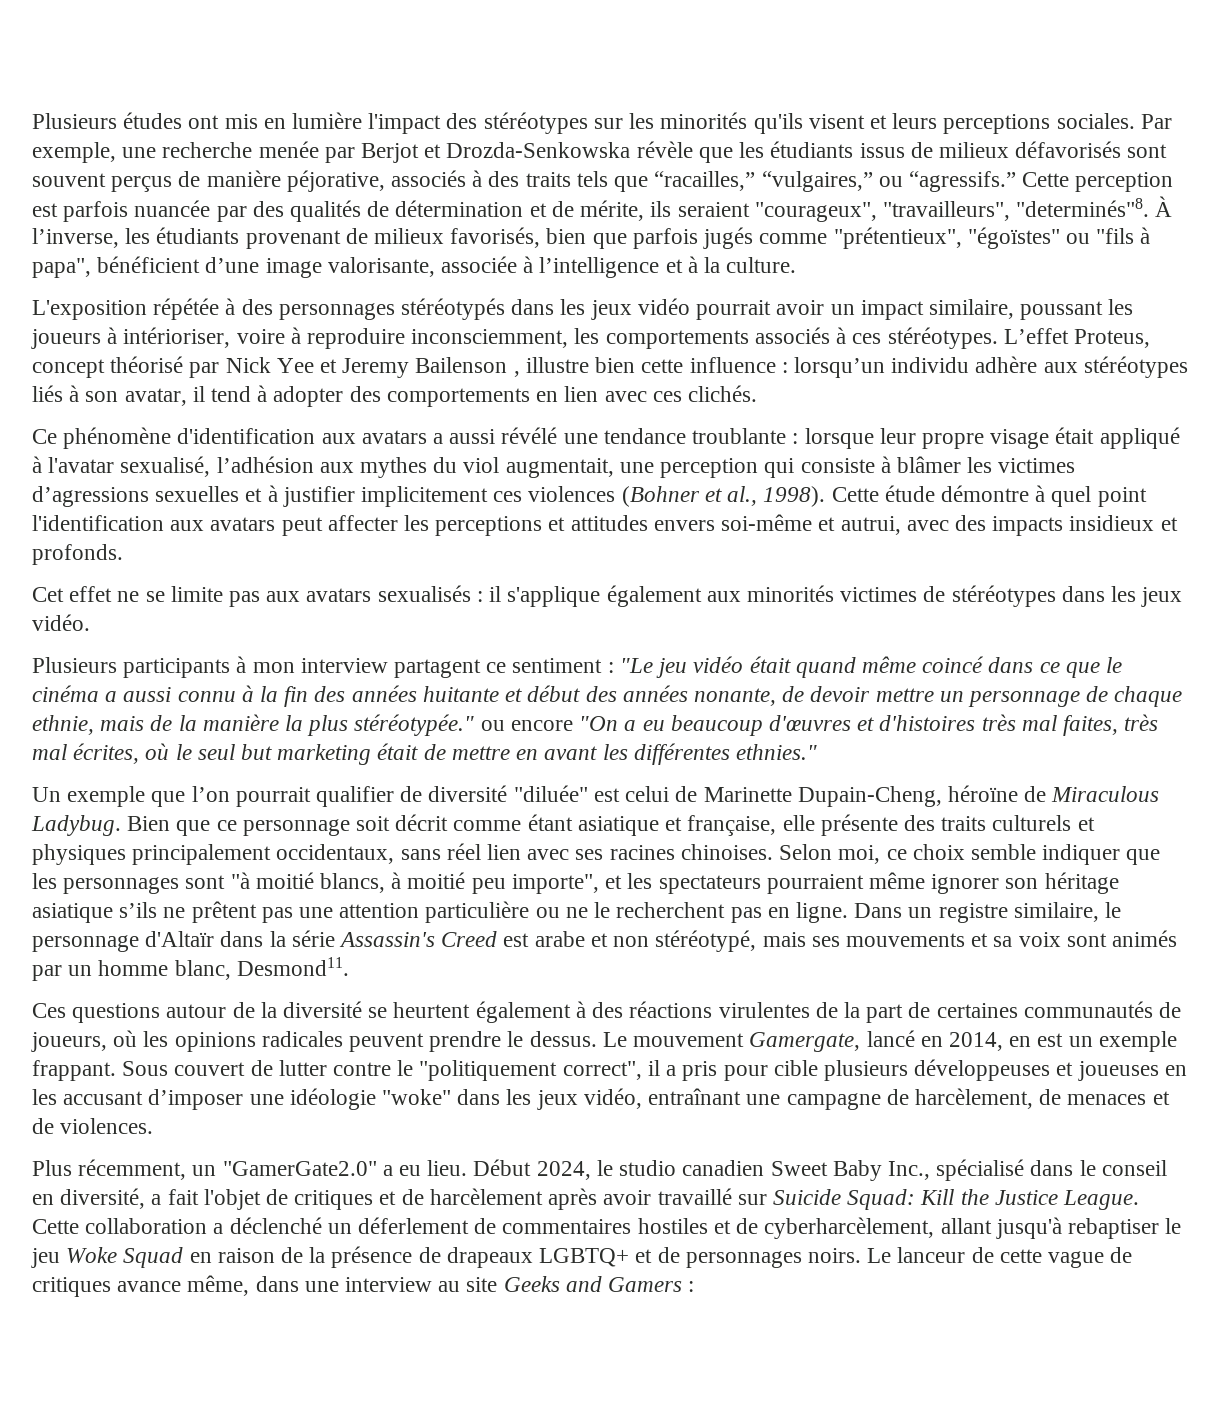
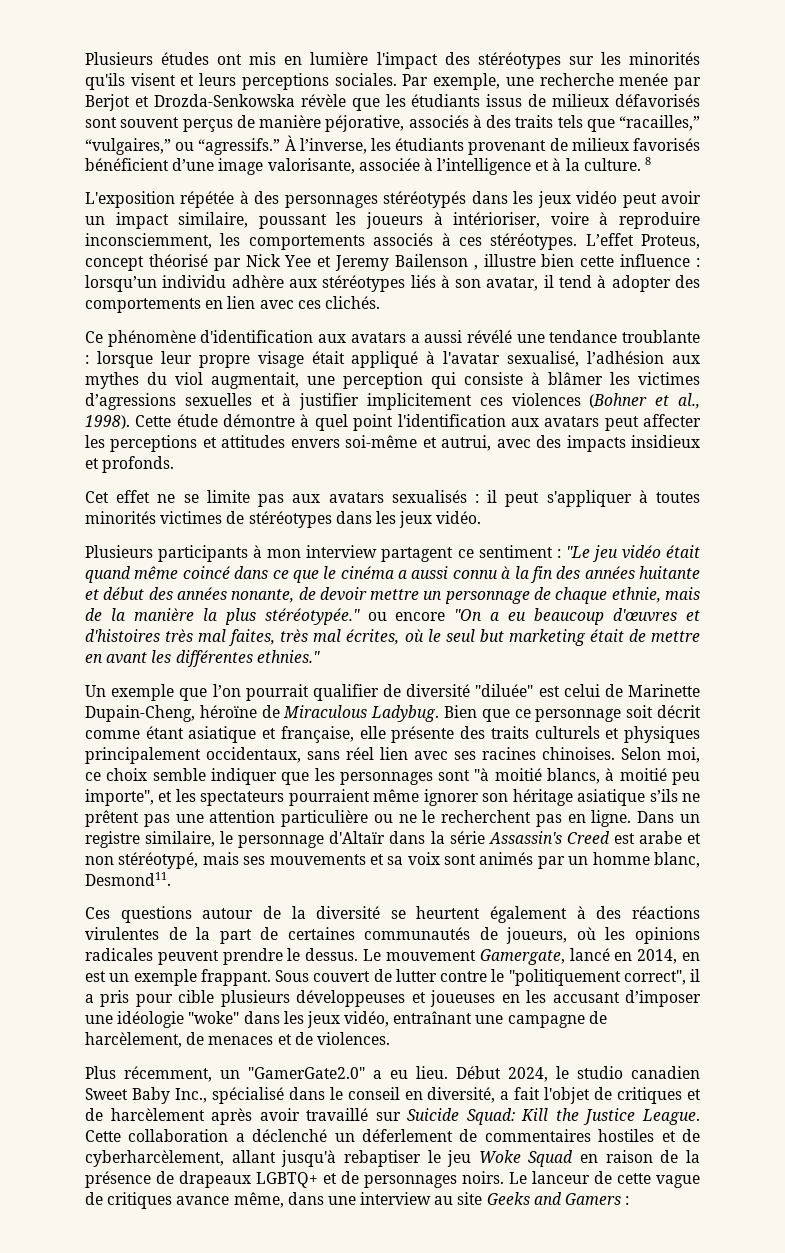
[1022,172,1174,192] [32,198,1150,222] Cette perception est parfois nuancée par des qualités de détermination et de mérite, ils seraient "courageux", "travailleurs", "determinés"8. -> (281, 146) none
[450,227,1151,249] [32,258,91,278] favorisés, bien que parfois jugés comme "prétentieux", "égoïstes" ou "fils à papa", -> [633,138,700,151] favorisés
(797, 265) none -> [645,157,652,165] 8
[696,300,772,320] pourrait -> [622,193,657,208] peut
[507,585,741,607] s'applique également aux -> [505,490,700,507] peut s'appliquer à toutes

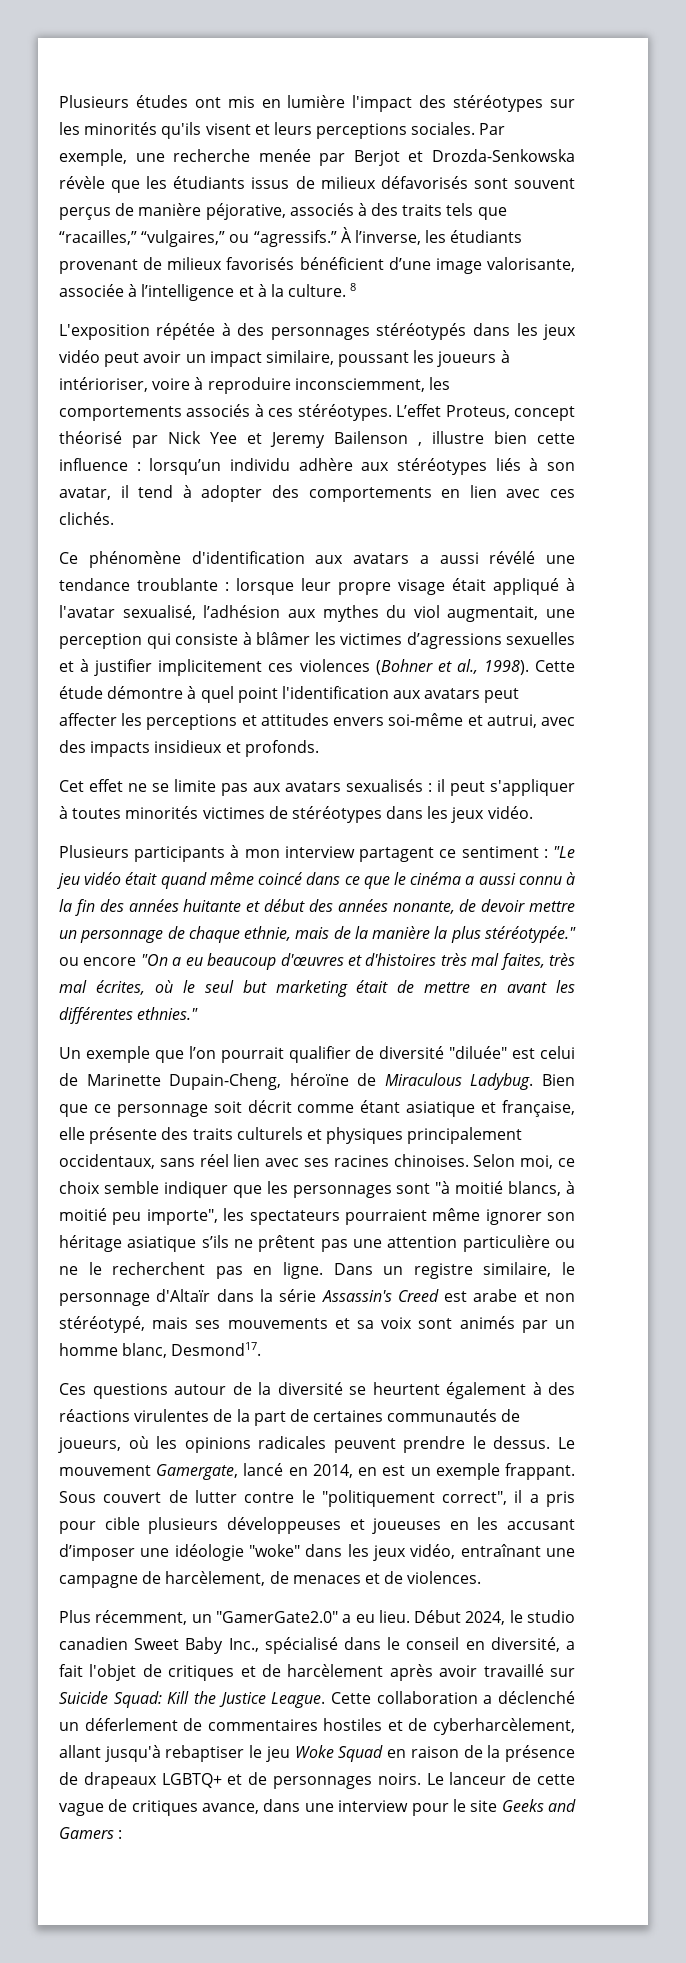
[158,791,173,802] et -> (218, 1217) none
[85,872,171,886] Desmond11. -> [171,1342,262,1356] Desmond17.
[176,1192,284,1208] avance même, -> [202,1803,260,1814] avance,
[434,1196,454,1205] au -> [411,1799,466,1816] pour le

